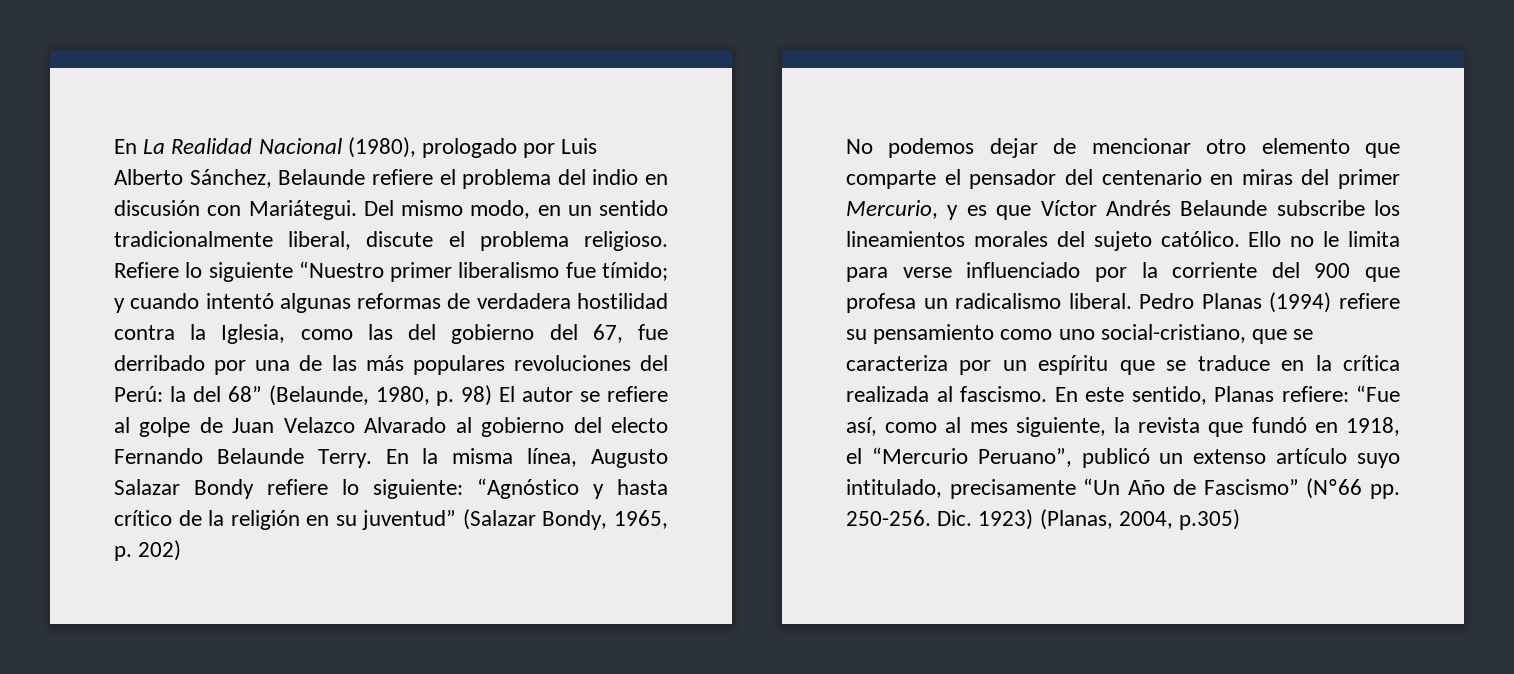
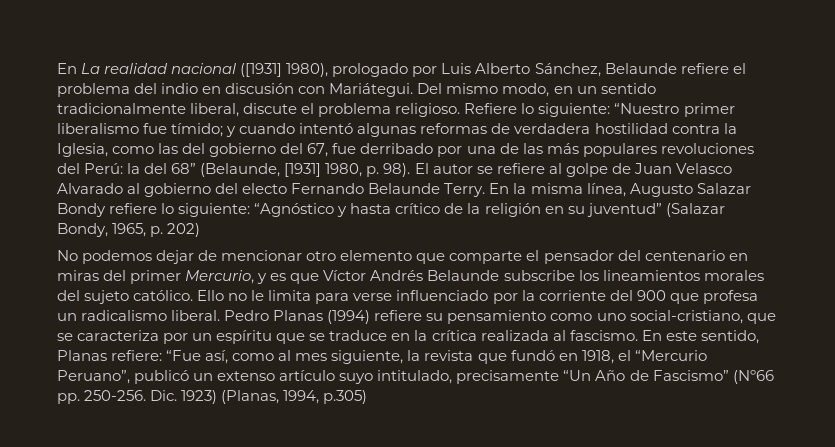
[171,137,416,158] Realidad Nacional (1980), -> [104,63,329,77] realidad nacional ([1931] 1980),
[208,262,293,282] siguiente -> [538,103,611,117] siguiente:
(369, 395) none -> [284,163,322,177] [1931]
[461,385,493,406] 98) -> [383,163,411,177] 98).
[283,417,355,433] Velazco -> [675,163,732,174] Velasco
[1118,511,1173,529] 2004, -> [283,390,320,404] 1994,

